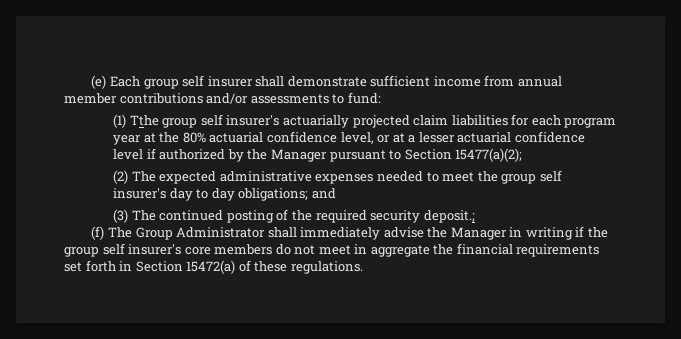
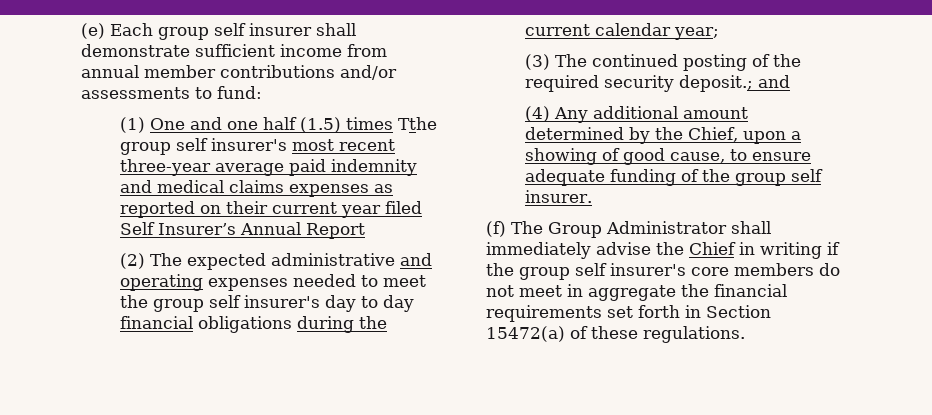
[129,114,617,128] [113,131,585,145] [113,148,523,162] Tthe group self insurer's actuarially projected claim liabilities for each program year at the 80% actuarial confidence level, or at a lesser actuarial confidence level if authorized by the Manager pursuant to Section 15477(a)(2); -> [149,117,437,133] [119,138,395,155] [119,159,417,176] [119,180,393,197] [119,201,422,218] [119,222,365,239] One and one half (1.5) times Tthe group self insurer's most recent three-year average paid indemnity and medical claims expenses as reported on their current year filed Self Insurer’s Annual Report
(312, 176) none -> [399,253,432,266] [119,274,203,291] and operating
[238,188,336,201] obligations; and -> [119,316,387,333] [524,23,719,40] financial obligations during the current calendar year;
(475, 216) none -> [757,75,790,88] [524,106,748,123] [524,127,801,144] [524,148,811,165] [524,169,823,186] [524,190,592,203] and // (4) Any additional amount determined by the Chief, upon a showing of good cause, to ensure adequate funding of the group self insurer.
[450,227,507,240] Manager -> [689,242,736,255] Chief

